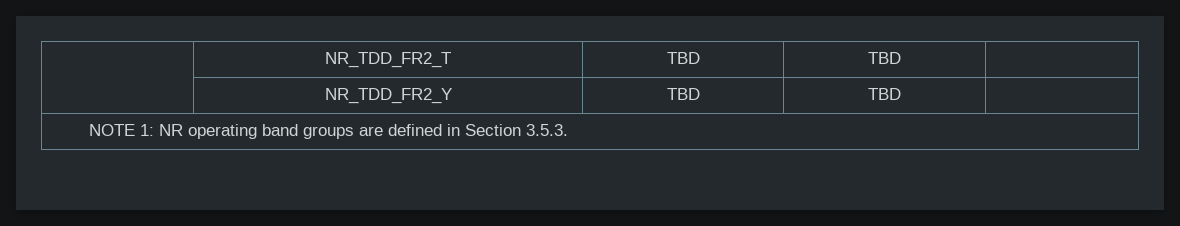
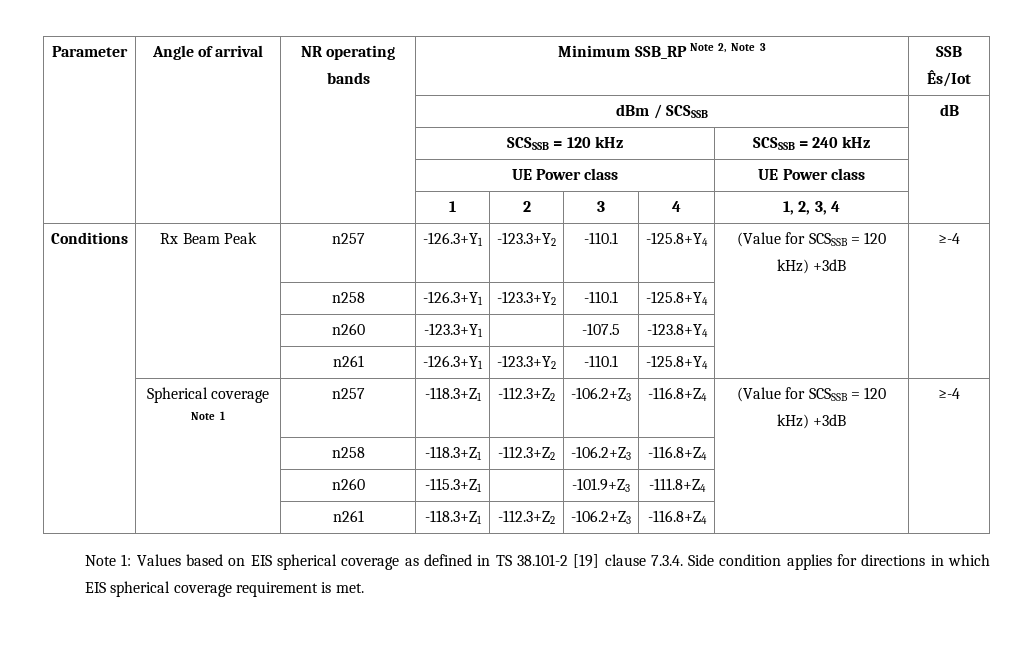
[325,52,451,68] [666,52,700,64] [868,52,901,64] [324,88,452,104] [666,88,700,100] [868,88,901,100] [88,124,568,139] | NR_TDD_FR2_T | TBD | TBD | // | NR_TDD_FR2_Y | TBD | TBD | // NOTE 1: NR operating band groups are defined in Section 3.5.3. -> [52,46,128,57] [151,45,264,60] [300,45,396,60] [326,72,370,84] [558,43,766,59] [936,46,962,57] [927,70,971,87] [616,104,708,119] [939,104,959,116] [507,136,623,150] [752,136,871,150] [511,168,619,180] [758,168,865,180] [449,201,456,212] [522,201,531,212] [597,201,605,212] [672,201,681,212] [783,201,840,215] [51,232,128,244] [160,232,257,244] [331,233,365,244] [423,232,483,246] [497,232,556,246] [584,232,618,244] [646,232,708,246] [736,232,887,247] [776,259,847,274] [938,233,960,244] [331,292,365,303] [423,291,483,305] [497,291,556,305] [584,291,618,303] [646,291,708,305] [331,323,365,335] [423,323,483,337] [582,323,620,335] [646,323,708,337] [332,355,364,367] [423,355,483,369] [497,355,556,369] [584,355,618,367] [646,355,708,369] [146,387,270,403] [191,411,225,420] [331,388,365,399] [424,387,482,401] [498,387,555,401] [571,387,631,401] [647,387,707,401] [736,387,887,402] [776,414,847,429] [938,388,960,399] [331,447,365,458] [424,446,482,460] [498,446,555,460] [571,446,631,460] [647,446,707,460] [331,478,365,490] [424,478,482,492] [572,478,630,492] [648,478,706,492] [332,510,364,522] [424,510,482,524] [498,510,555,524] [571,510,631,524] [647,510,707,524] [85,554,990,570] [85,581,364,597] Parameter | Angle of arrival | NR operating bands | Minimum SSB_RP Note 2, Note 3 | SSB Ês/Iot // | | | dBm / SCSSSB | dB // | | | SCSSSB = 120 kHz | SCSSSB = 240 kHz | // | | | UE Power class | UE Power class | // | | | 1 | 2 | 3 | 4 | 1, 2, 3, 4 | // Conditions | Rx Beam Peak | n257 | -126.3+Y1 | -123.3+Y2 | -110.1 | -125.8+Y4 | (Value for SCSSSB = 120 kHz) +3dB | ≥-4 // | | n258 | -126.3+Y1 | -123.3+Y2 | -110.1 | -125.8+Y4 | | // | | n260 | -123.3+Y1 | | -107.5 | -123.8+Y4 | | // | | n261 | -126.3+Y1 | -123.3+Y2 | -110.1 | -125.8+Y4 | | // | Spherical coverage Note 1 | n257 | -118.3+Z1 | -112.3+Z2 | -106.2+Z3 | -116.8+Z4 | (Value for SCSSSB = 120 kHz) +3dB | ≥-4 // | | n258 | -118.3+Z1 | -112.3+Z2 | -106.2+Z3 | -116.8+Z4 | | // | | n260 | -115.3+Z1 | | -101.9+Z3 | -111.8+Z4 | | // | | n261 | -118.3+Z1 | -112.3+Z2 | -106.2+Z3 | -116.8+Z4 | | // Note 1: Values based on EIS spherical coverage as defined in TS 38.101-2 [19] clause 7.3.4. Side condition applies for directions in which EIS spherical coverage requirement is met.

